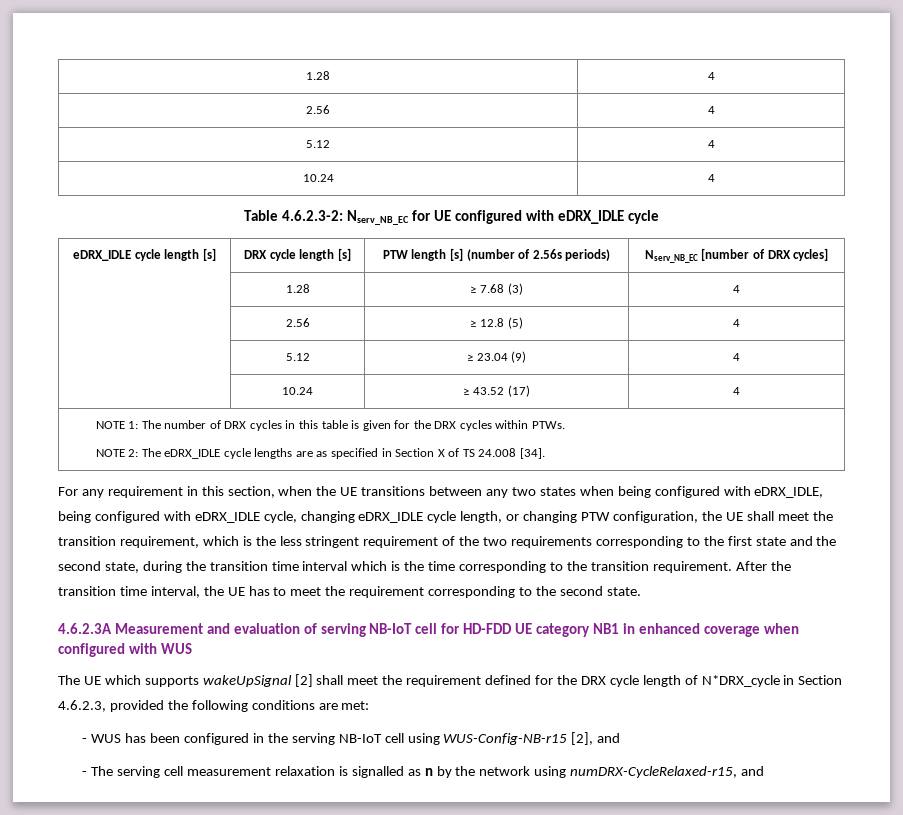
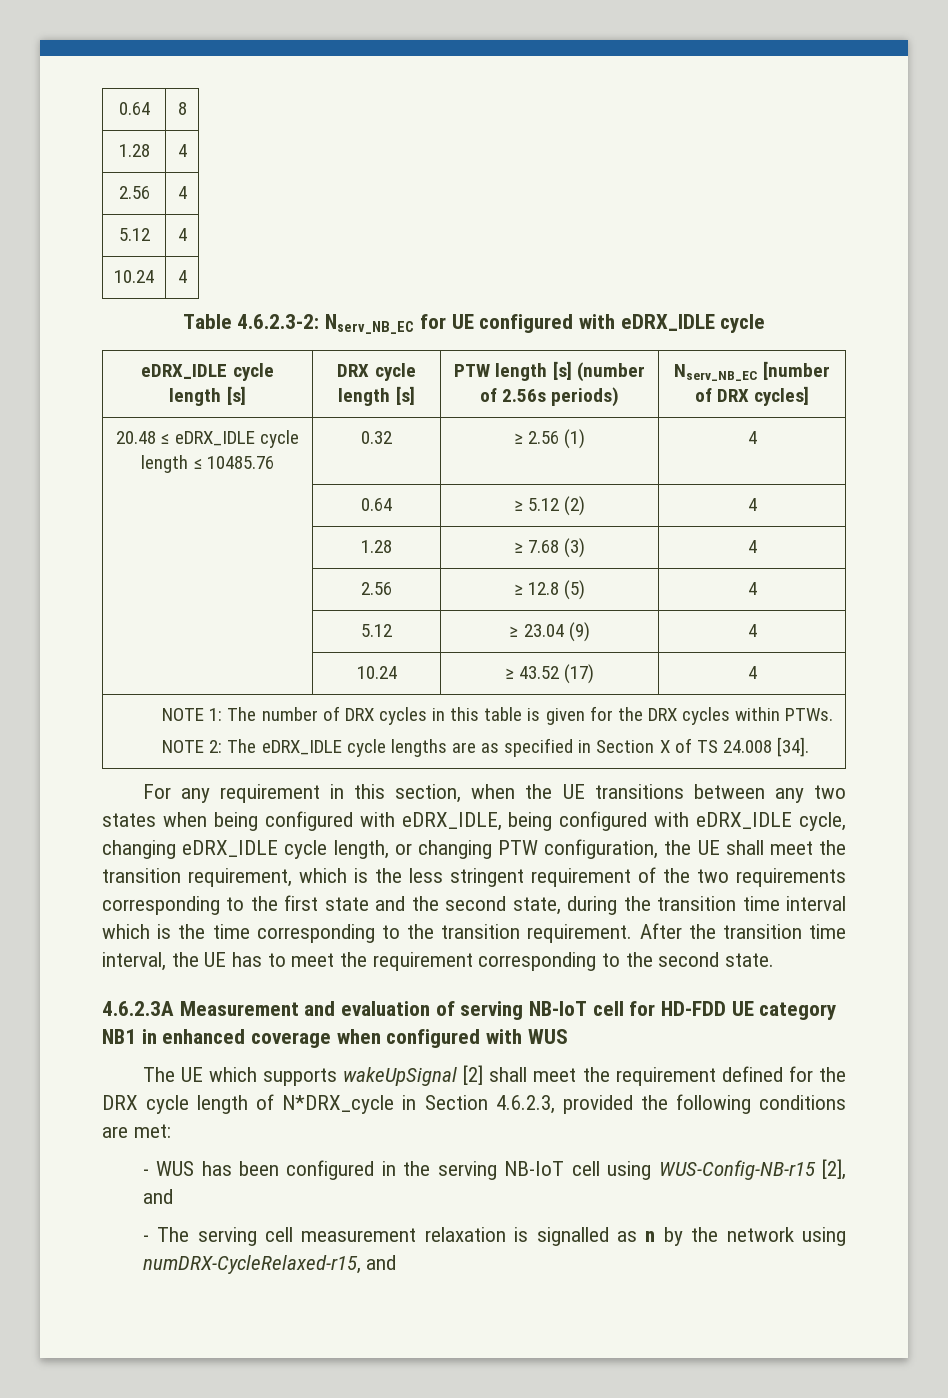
(306, 75) none -> [118,102,150,115] [177,102,187,115] 0.64 | 8 //
(829, 254) none -> [116,430,299,448] [141,455,274,473] [361,431,392,444] [513,429,586,449] [747,431,757,444] [361,498,392,511] [513,496,586,516] [747,498,757,511] // 20.48 ≤ eDRX_IDLE cycle length ≤ 10485.76 | 0.32 | ≥ 2.56 (1) | 4 // | 0.64 | ≥ 5.12 (2) | 4

